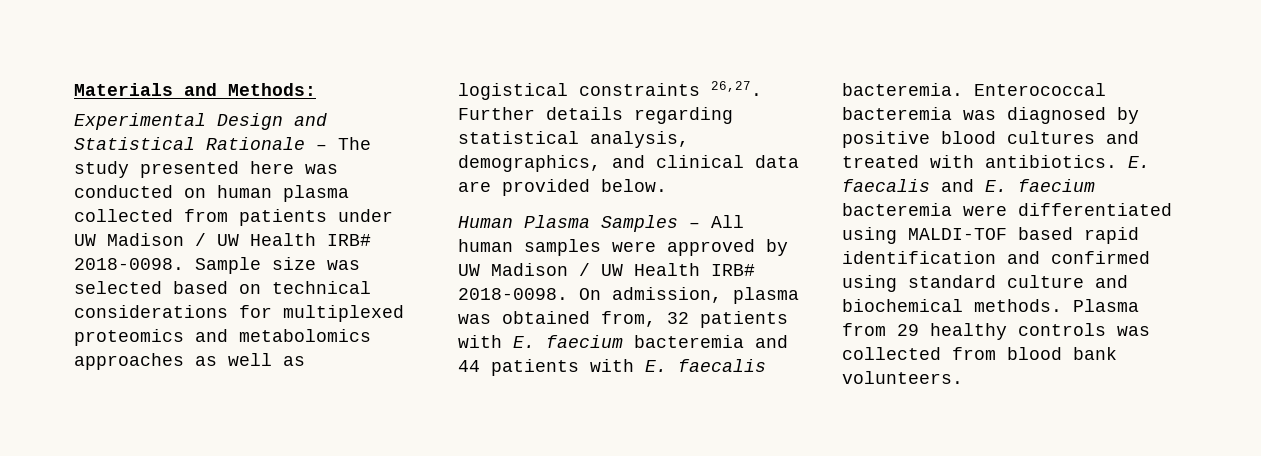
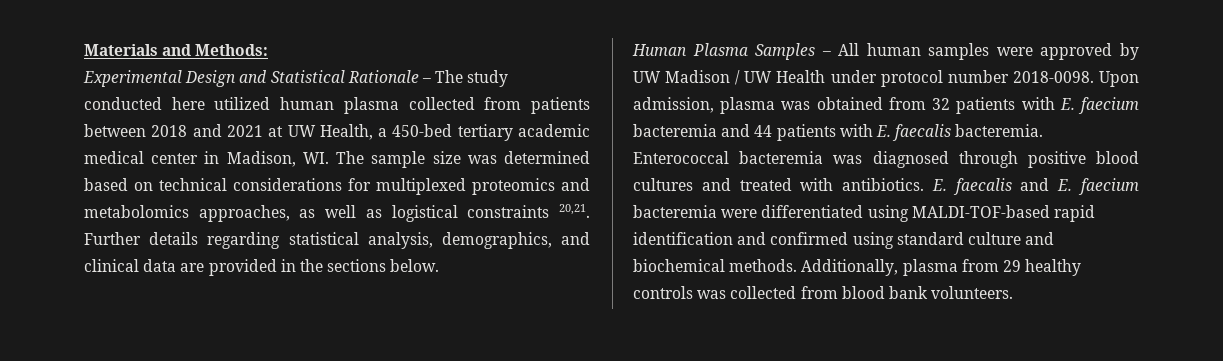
[140,161,338,178] [74,185,206,198] presented here was conducted on -> [84,97,271,110] conducted here utilized
[338,209,393,222] [74,233,371,246] [74,257,261,274] under UW Madison / UW Health IRB# 2018-0098. Sample -> [84,124,591,141] [84,151,426,168] between 2018 and 2021 at UW Health, a 450-bed tertiary academic medical center in Madison, WI. The sample
[74,281,162,294] selected -> [504,151,590,164] determined
[74,353,184,370] approaches -> [198,205,290,222] approaches,
[711,81,762,96] 26,27. -> [559,204,590,218] 20,21.
(590, 187) none -> [280,259,387,272] in the sections
[711,264,755,276] [458,288,601,300] IRB# 2018-0098. On -> [830,70,1139,87] under protocol number 2018-0098. Upon
[601,311,656,327] from, -> [888,97,926,110] from
[1117,107,1139,124] by -> [958,151,1018,168] through
[908,227,1073,240] MALDI-TOF based -> [911,205,1050,218] MALDI-TOF-based
[1073,299,1139,312] Plasma -> [801,259,958,276] Additionally, plasma

